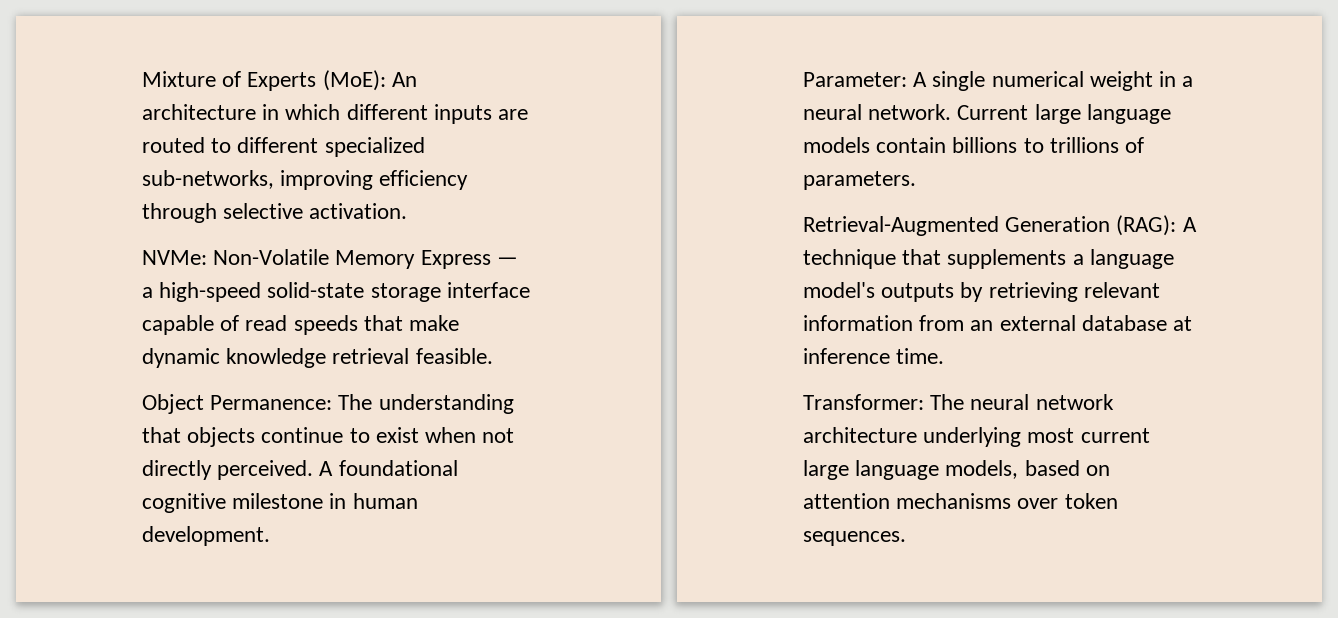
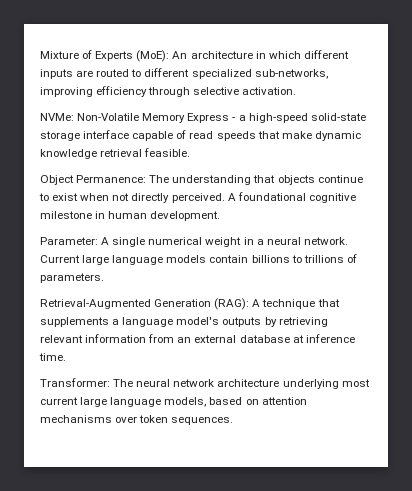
[496,257,518,265] — -> [232,117,236,121] -

